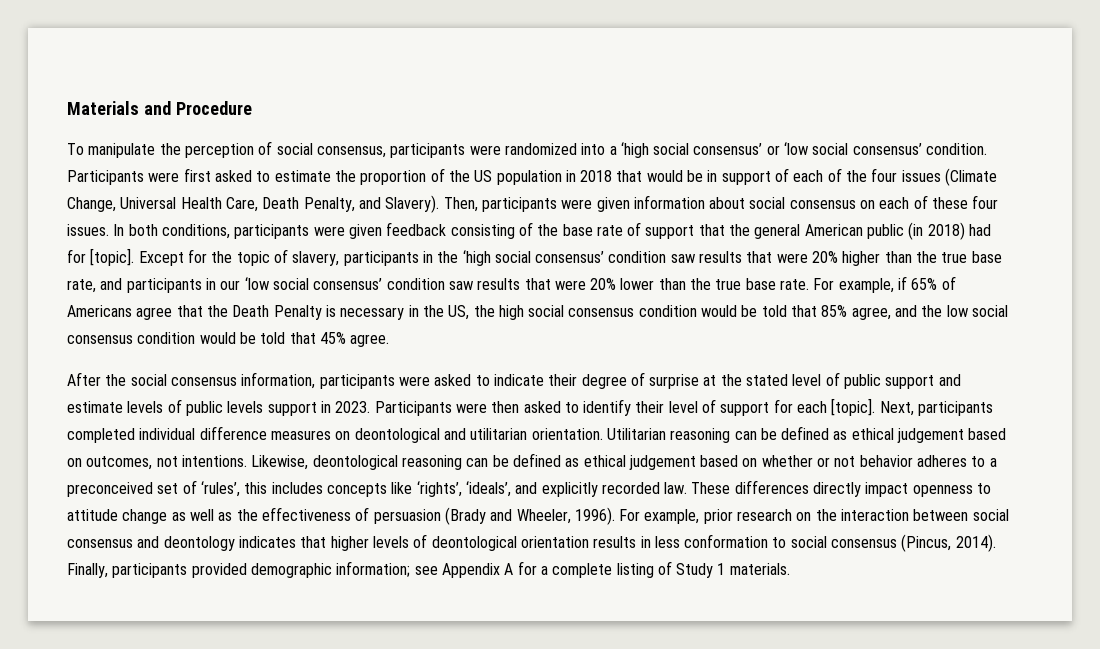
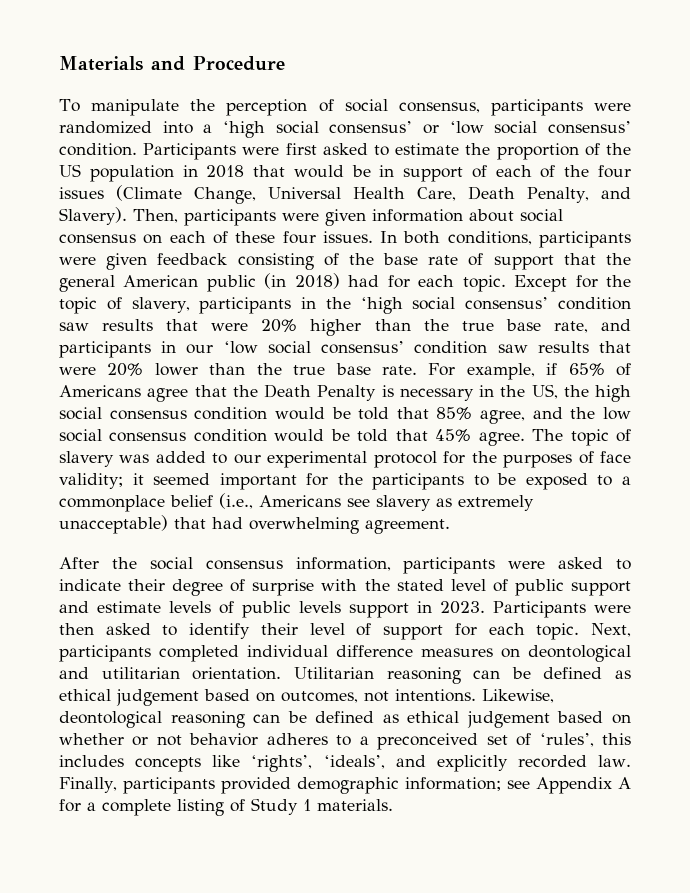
[90,248,135,266] [topic]. -> [418,275,506,292] each topic.
(390, 340) none -> [532,429,631,446] [59,451,631,468] [59,473,631,490] [59,493,534,512] [59,515,450,534] The topic of slavery was added to our experimental protocol for the purposes of face validity; it seemed important for the participants to be exposed to a commonplace belief (i.e., Americans see slavery as extremely unacceptable) that had overwhelming agreement.
[703,375,717,386] at -> [321,579,358,591] with
[831,398,876,416] [topic]. -> [536,623,580,640] topic.
[691,480,992,497] [67,507,1009,525] [67,534,996,552] These differences directly impact openness to attitude change as well as the effectiveness of persuasion (Brady and Wheeler, 1996). For example, prior research on the interaction between social consensus and deontology indicates that higher levels of deontological orientation results in less conformation to social consensus (Pincus, 2014). -> (632, 761) none

